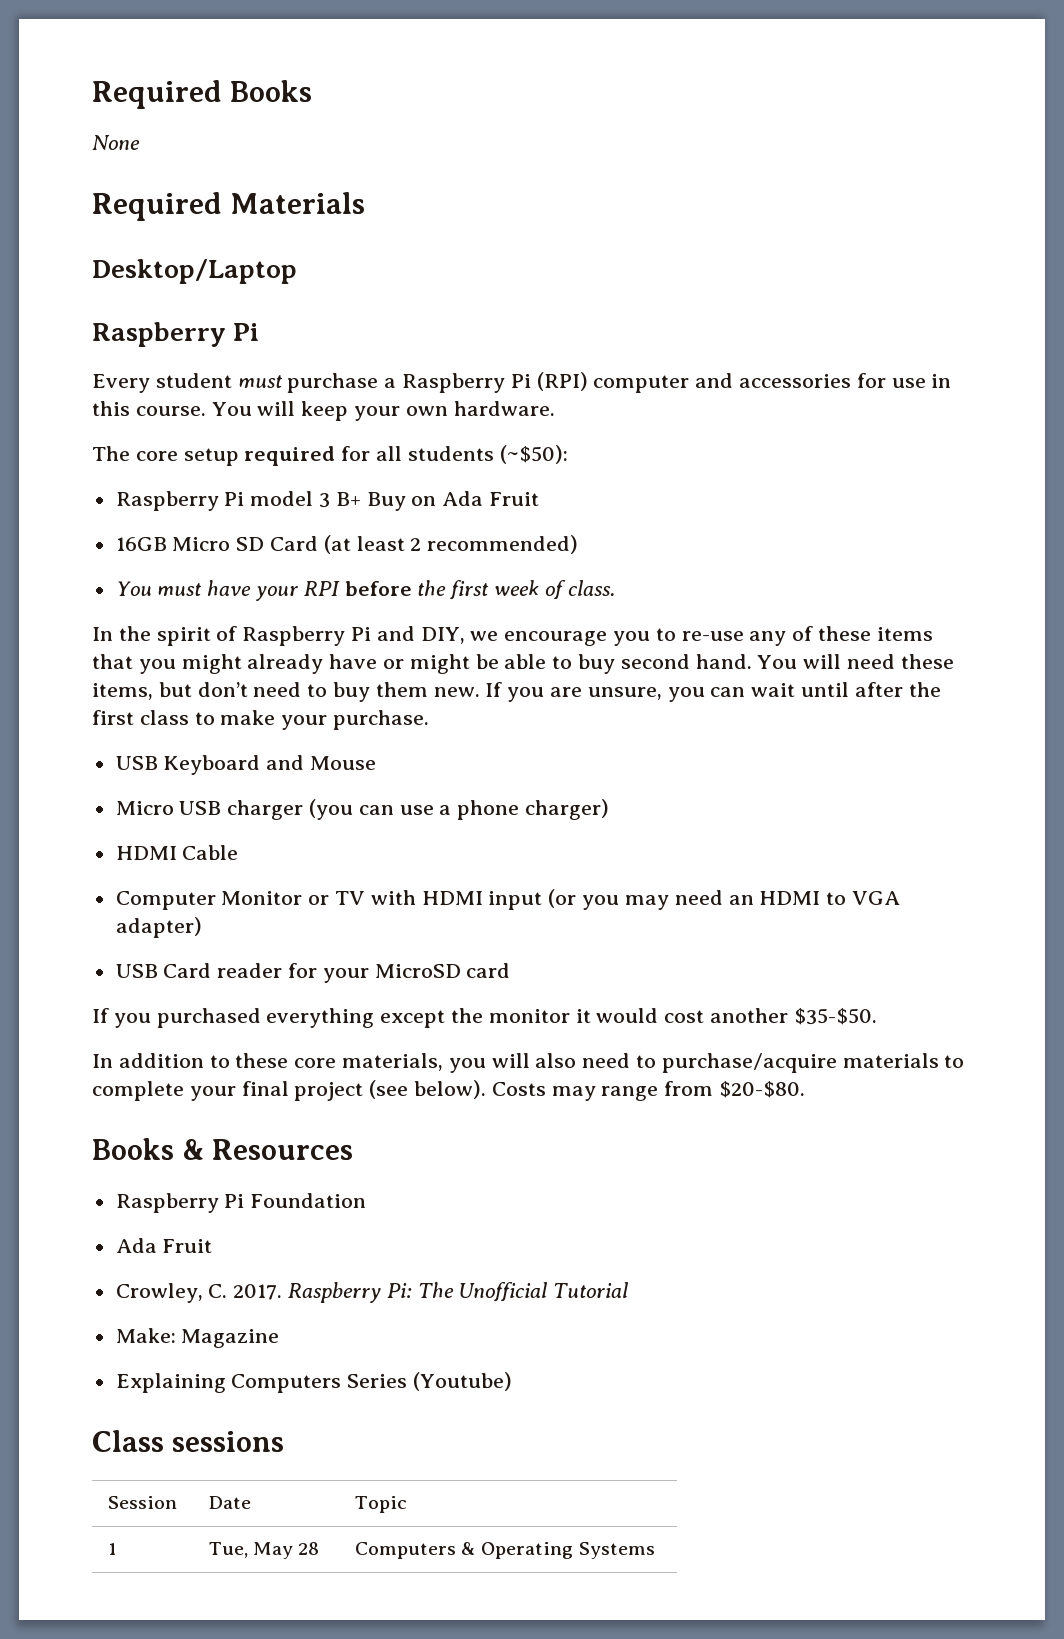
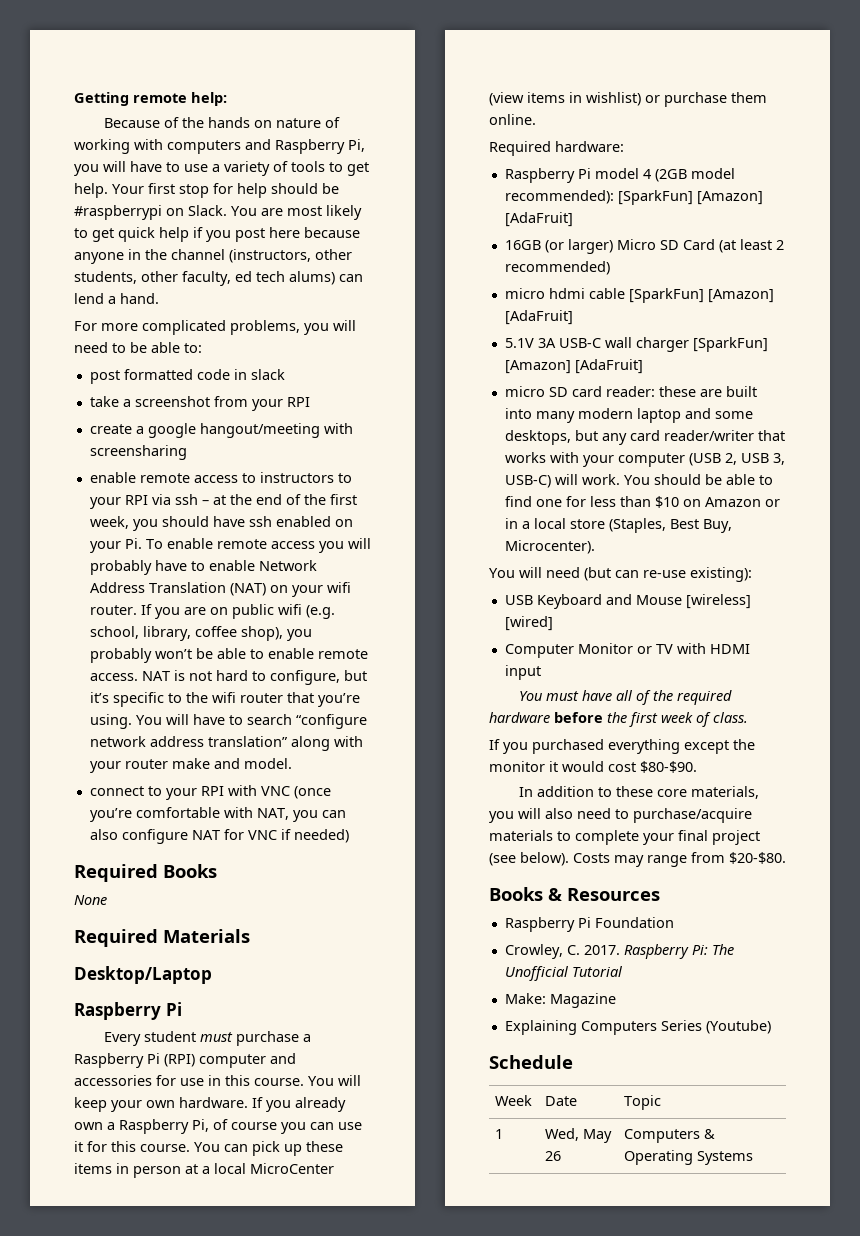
(92, 94) none -> [74,92,227,106] [103,117,340,128] [74,139,365,154] [74,161,369,176] [74,183,339,198] [74,205,362,220] [74,227,360,242] [74,249,352,264] [74,271,363,286] [74,293,159,304] [74,320,356,335] [74,342,202,353] [89,369,285,384] [89,396,310,411] [89,423,353,438] [89,445,187,460] [89,472,352,483] [89,494,357,509] [89,516,353,531] [89,538,371,553] [89,560,317,575] [89,582,351,597] [89,604,335,619] [89,626,312,641] [89,648,368,663] [89,670,367,685] [89,692,360,707] [89,714,367,729] [89,736,363,751] [89,758,292,773] [89,785,331,800] [89,807,346,822] [89,829,349,844] Getting remote help: // Because of the hands on nature of working with computers and Raspberry Pi, you will have to use a variety of tools to get help. Your first stop for help should be #raspberrypi on Slack. You are most likely to get quick help if you post here because anyone in the channel (instructors, other students, other faculty, ed tech alums) can lend a hand. // For more complicated problems, you will need to be able to: // post formatted code in slack // take a screenshot from your RPI // create a google hangout/meeting with screensharing // enable remote access to instructors to your RPI via ssh – at the end of the first week, you should have ssh enabled on your Pi. To enable remote access you will probably have to enable Network Address Translation (NAT) on your wifi router. If you are on public wifi (e.g. school, library, coffee shop), you probably won’t be able to enable remote access. NAT is not hard to configure, but it’s specific to the wifi router that you’re using. You will have to search “configure network address translation” along with your router make and model. // connect to your RPI with VNC (once you’re comfortable with NAT, you can also configure NAT for VNC if needed) //
[92,445,568,466] [115,491,540,511] // The core setup required for all students (~$50): // Raspberry Pi model 3 B+ Buy on Ada Fruit -> [252,1097,346,1112] [74,1119,362,1134] [74,1141,343,1156] [74,1163,334,1178] [489,92,767,107] [489,114,536,125] [489,141,624,156] [504,168,735,183] [504,190,763,205] [504,212,573,227] If you already own a Raspberry Pi, of course you can use it for this course. You can pick up these items in person at a local MicroCenter (view items in wishlist) or purchase them online. // Required hardware: // Raspberry Pi model 4 (2GB model recommended): [SparkFun] [Amazon] [AdaFruit]
(167, 544) none -> [544,239,613,254] (or larger)
[115,580,615,601] [92,626,933,646] [92,654,954,674] [92,682,941,702] [92,710,430,730] [115,755,377,775] [115,799,610,820] [115,845,239,860] You must have your RPI before the first week of class. // In the spirit of Raspberry Pi and DIY, we encourage you to re-use any of these items that you might already have or might be able to buy second hand. You will need these items, but don’t need to buy them new. If you are unsure, you can wait until after the first class to make your purchase. // USB Keyboard and Mouse // Micro USB charger (you can use a phone charger) // HDMI Cable -> [504,288,774,303] [504,310,573,325] [504,337,768,352] [504,359,643,374] [504,386,757,397] [504,408,753,423] [504,430,785,445] [504,452,785,467] [504,474,773,488] [504,496,780,508] [504,518,732,533] [504,540,595,554] [489,567,752,582] [504,594,751,609] [504,616,553,631] micro hdmi cable [SparkFun] [Amazon] [AdaFruit] // 5.1V 3A USB-C wall charger [SparkFun] [Amazon] [AdaFruit] // micro SD card reader: these are built into many modern laptop and some desktops, but any card reader/writer that works with your computer (USB 2, USB 3, USB-C) will work. You should be able to find one for less than $10 on Amazon or in a local store (Staples, Best Buy, Microcenter). // You will need (but can re-use existing): // USB Keyboard and Mouse [wireless] [wired]
[548,889,900,910] [115,917,202,938] [115,963,511,983] (or you may need an HDMI to VGA adapter) // USB Card reader for your MicroSD card -> [518,690,732,705] [489,712,748,727] // You must have all of the required hardware before the first week of class.
[710,1008,877,1025] another $35-$50. -> [640,761,697,773] $80-$90.
[115,1238,213,1253] // Ada Fruit -> (674, 922) none
[92,1430,285,1452] [107,1496,177,1509] Class sessions // Session -> [489,1055,573,1069] [495,1095,533,1106] Schedule // Week
[208,1542,320,1559] Tue, May 28 -> [545,1128,613,1143] [545,1151,562,1161] Wed, May 26

